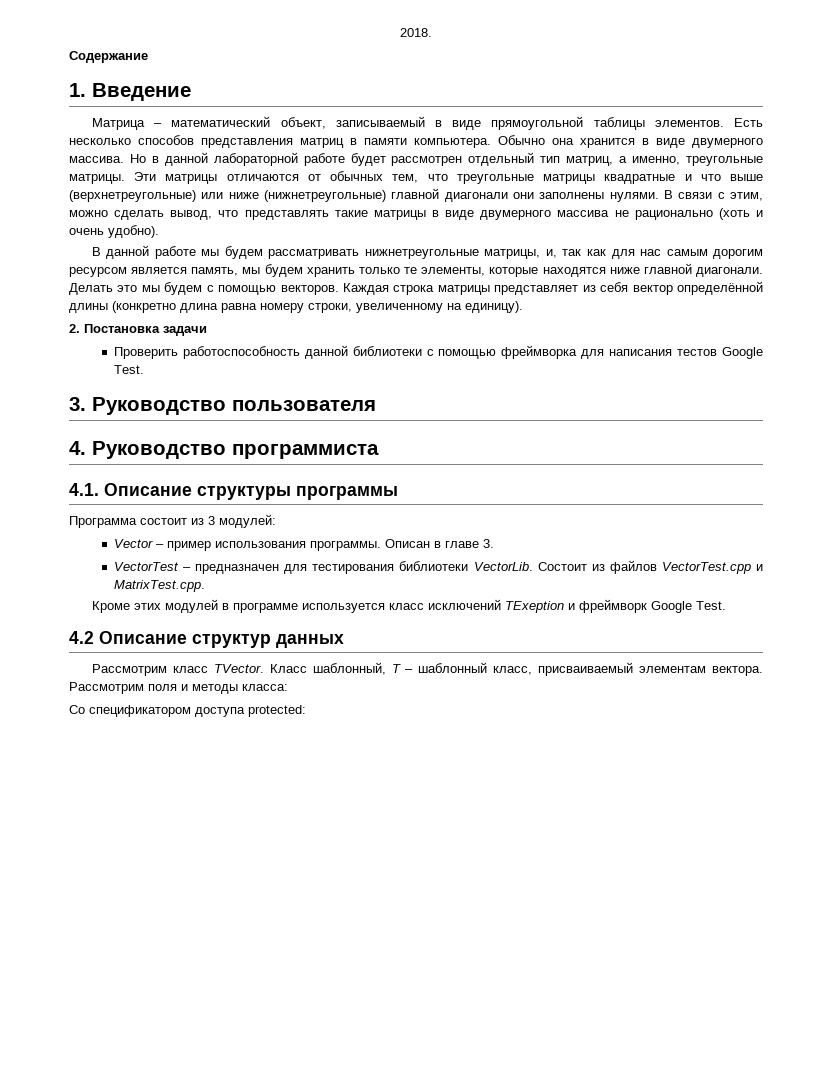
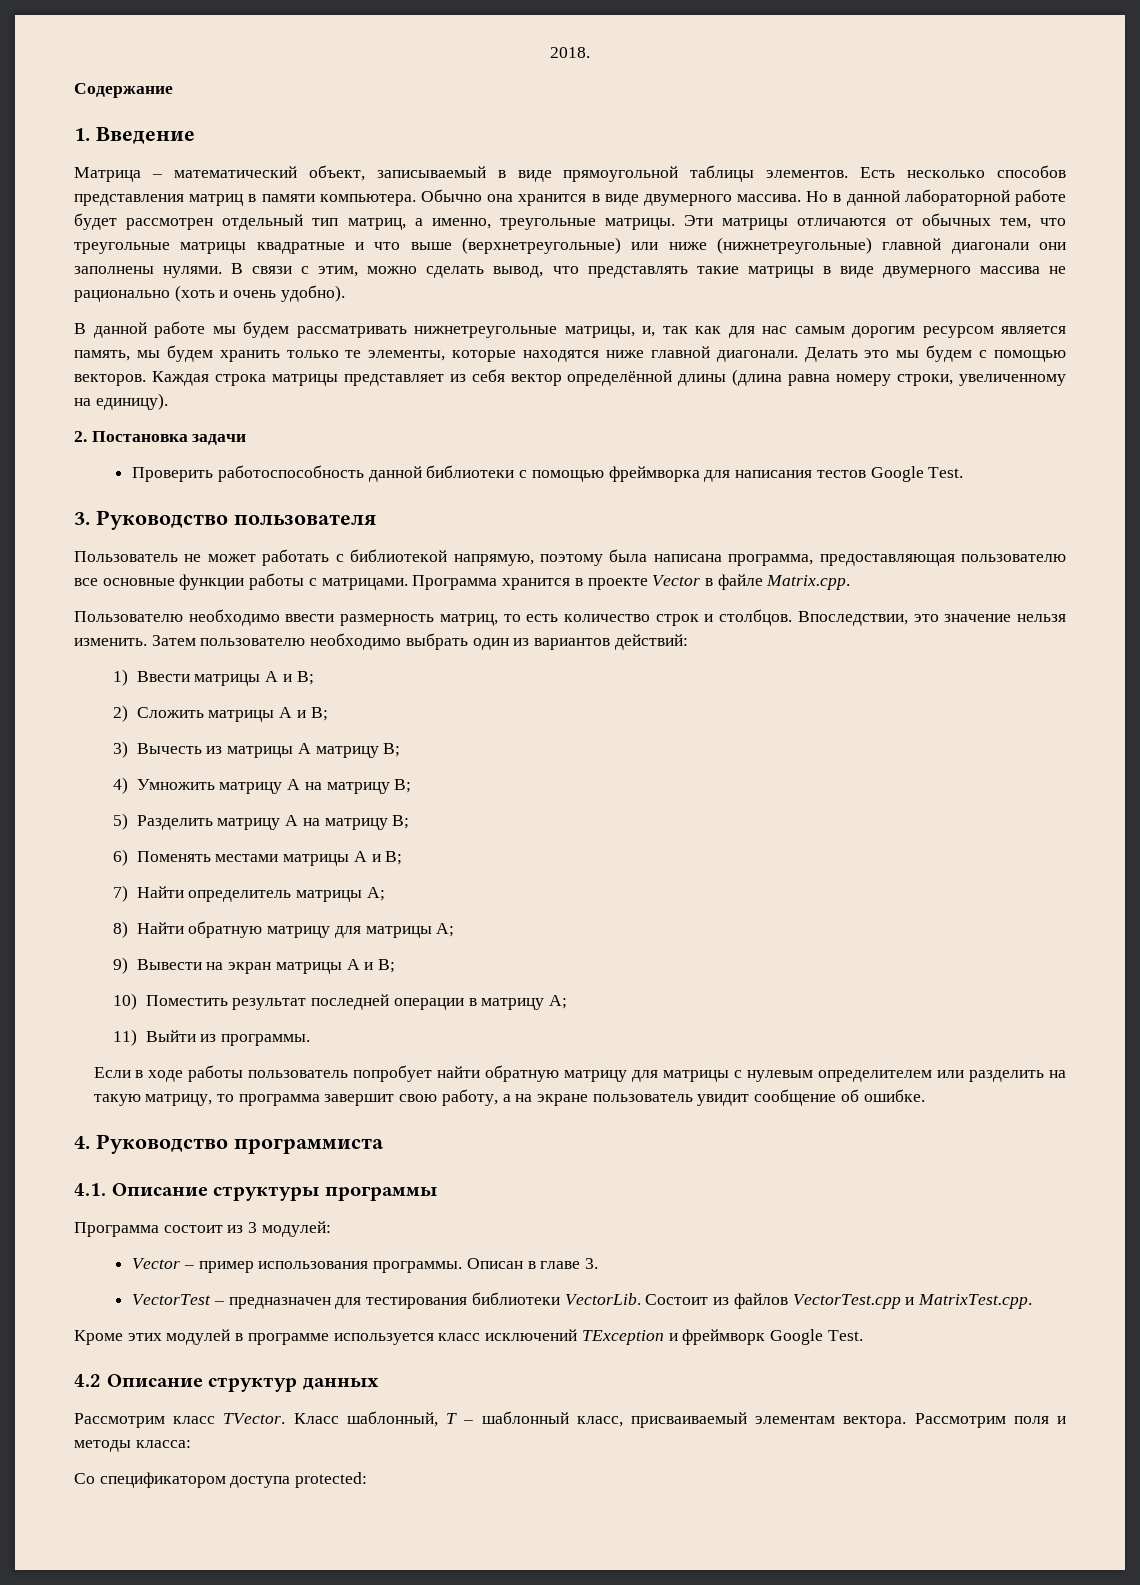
[112,301,218,313] (конкретно длина -> [732,369,783,386] (длина
(376, 405) none -> [74,549,1066,566] [74,573,851,590] [74,609,1066,626] [74,633,688,650] [112,669,314,686] [112,705,328,722] [112,741,401,758] [112,777,412,794] [112,813,410,830] [112,849,403,866] [112,885,385,902] [112,921,455,938] [112,957,396,974] [112,993,568,1010] [112,1029,311,1046] [93,1065,1067,1082] [93,1089,925,1106] // Пользователь не может работать с библиотекой напрямую, поэтому была написана программа, предоставляющая пользователю все основные функции работы с матрицами. Программа хранится в проекте Vector в файле Matrix.cpp. // Пользователю необходимо ввести размерность матриц, то есть количество строк и столбцов. Впоследствии, это значение нельзя изменить. Затем пользователю необходимо выбрать один из вариантов действий: // 1) Ввести матрицы A и B; // 2) Сложить матрицы A и B; // 3) Вычесть из матрицы A матрицу B; // 4) Умножить матрицу A на матрицу B; // 5) Разделить матрицу A на матрицу B; // 6) Поменять местами матрицы A и B; // 7) Найти определитель матрицы A; // 8) Найти обратную матрицу для матрицы A; // 9) Вывести на экран матрицы A и B; // 10) Поместить результат последней операции в матрицу A; // 11) Выйти из программы. // Если в ходе работы пользователь попробует найти обратную матрицу для матрицы с нулевым определителем или разделить на такую матрицу, то программа завершит свою работу, а на экране пользователь увидит сообщение об ошибке.
[504,601,564,613] TExeption -> [581,1330,664,1345] TException

